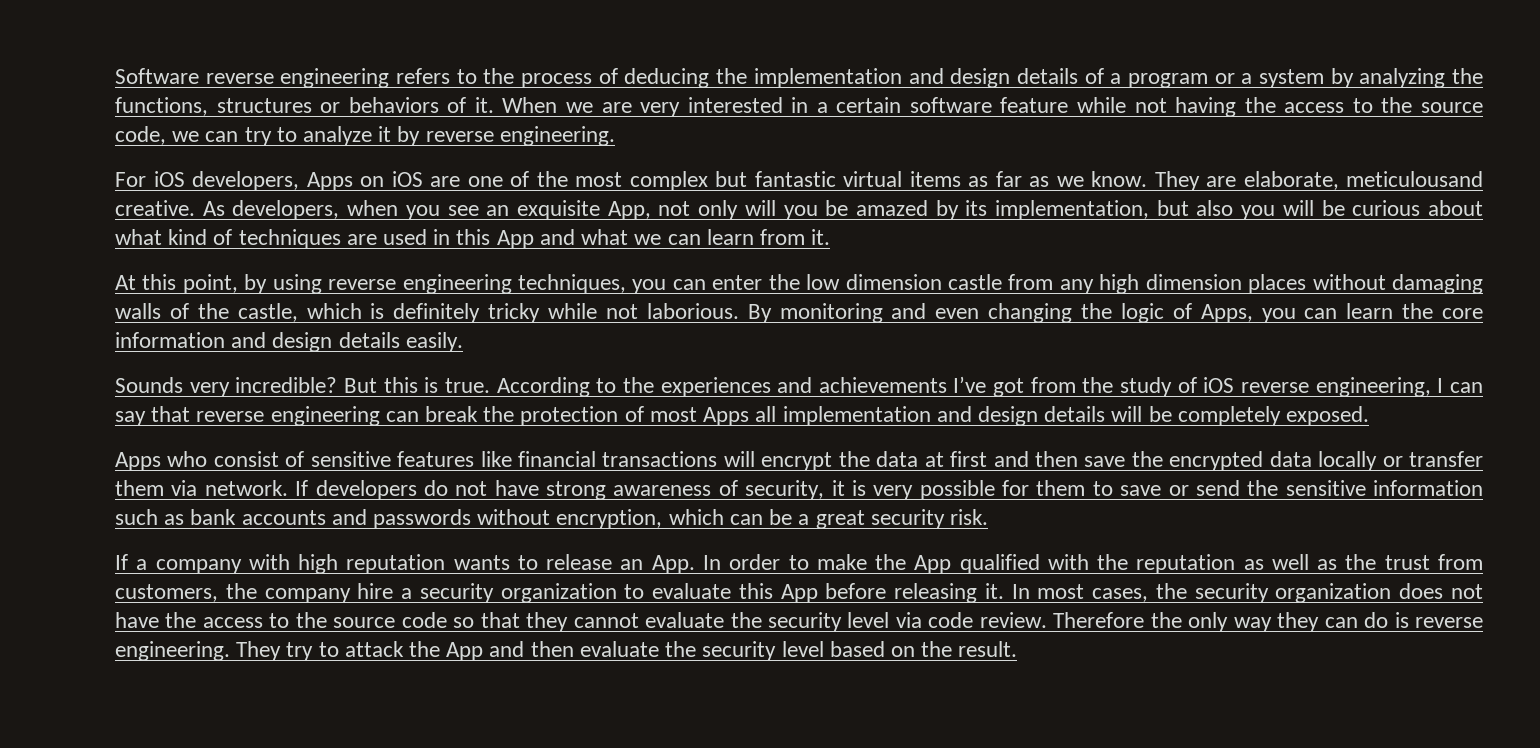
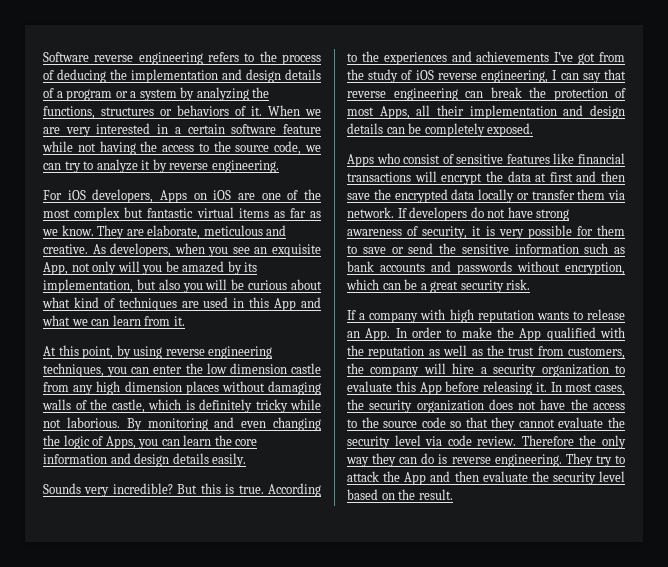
[1346,171,1483,187] meticulousand -> [203,225,287,236] meticulous and
[703,406,1143,426] Apps all implementation and design details will -> [379,105,625,119] [347,123,405,134] Apps, all their implementation and design details can
(351, 595) none -> [423,363,446,374] will

